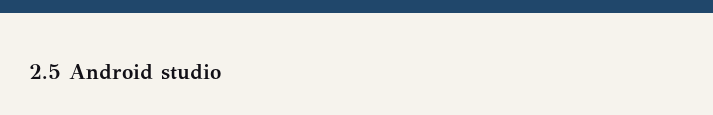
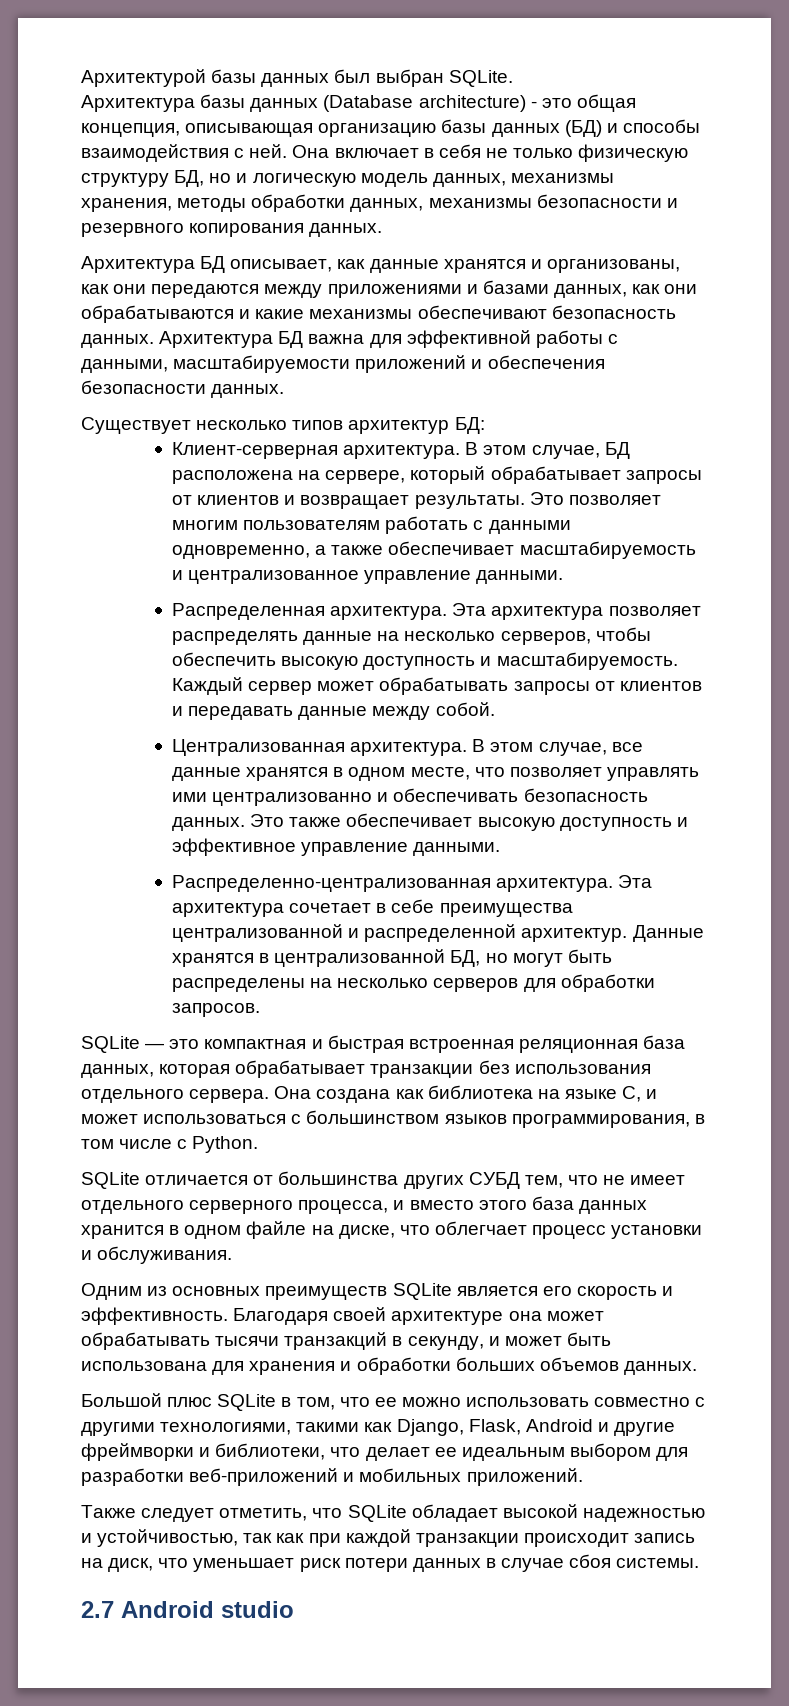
[29,64,61,79] 2.5 -> [81,69,513,87] [81,94,636,112] [81,119,700,137] [81,144,689,162] [81,170,614,187] [81,194,678,212] [81,223,383,237] [81,256,680,273] [81,280,698,298] [81,305,676,323] [81,330,618,348] [81,355,605,373] [81,380,285,398] [81,417,485,434] [172,442,630,459] [172,466,702,484] [172,492,661,509] [172,516,571,534] [172,541,696,559] [172,570,564,584] [172,603,701,620] [172,627,651,645] [172,652,678,670] [172,677,702,695] [172,702,495,720] [172,739,643,756] [172,767,699,781] [172,788,648,806] [172,813,688,831] [172,838,501,856] [172,875,653,892] [172,899,573,917] [172,924,704,942] [172,949,612,967] [172,974,655,992] [172,1003,261,1017] [81,1035,686,1053] [81,1060,651,1078] [81,1085,658,1103] [81,1110,705,1128] [81,1136,259,1153] [81,1171,686,1189] [81,1196,647,1214] [81,1221,703,1239] [81,1246,233,1264] [81,1283,674,1300] [81,1307,604,1325] [81,1332,611,1350] [81,1357,697,1375] [81,1393,706,1411] [81,1419,676,1436] [81,1443,689,1461] [81,1468,583,1486] [81,1504,705,1522] [81,1529,696,1547] [81,1554,700,1572] [81,1601,114,1618] Архитектурой базы данных был выбран SQLite. // Архитектура базы данных (Database architecture) - это общая концепция, описывающая организацию базы данных (БД) и способы взаимодействия с ней. Она включает в себя не только физическую структуру БД, но и логическую модель данных, механизмы хранения, методы обработки данных, механизмы безопасности и резервного копирования данных. // Архитектура БД описывает, как данные хранятся и организованы, как они передаются между приложениями и базами данных, как они обрабатываются и какие механизмы обеспечивают безопасность данных. Архитектура БД важна для эффективной работы с данными, масштабируемости приложений и обеспечения безопасности данных. // Существует несколько типов архитектур БД: // Клиент-серверная архитектура. В этом случае, БД расположена на сервере, который обрабатывает запросы от клиентов и возвращает результаты. Это позволяет многим пользователям работать с данными одновременно, а также обеспечивает масштабируемость и централизованное управление данными. // Распределенная архитектура. Эта архитектура позволяет распределять данные на несколько серверов, чтобы обеспечить высокую доступность и масштабируемость. Каждый сервер может обрабатывать запросы от клиентов и передавать данные между собой. // Централизованная архитектура. В этом случае, все данные хранятся в одном месте, что позволяет управлять ими централизованно и обеспечивать безопасность данных. Это также обеспечивает высокую доступность и эффективное управление данными. // Распределенно-централизованная архитектура. Эта архитектура сочетает в себе преимущества централизованной и распределенной архитектур. Данные хранятся в централизованной БД, но могут быть распределены на несколько серверов для обработки запросов. // SQLite — это компактная и быстрая встроенная реляционная база данных, которая обрабатывает транзакции без использования отдельного сервера. Она создана как библиотека на языке C, и может использоваться с большинством языков программирования, в том числе с Python. // SQLite отличается от большинства других СУБД тем, что не имеет отдельного серверного процесса, и вместо этого база данных хранится в одном файле на диске, что облегчает процесс установки и обслуживания. // Одним из основных преимуществ SQLite является его скорость и эффективность. Благодаря своей архитектуре она может обрабатывать тысячи транзакций в секунду, и может быть использована для хранения и обработки больших объемов данных. // Большой плюс SQLite в том, что ее можно использовать совместно с другими технологиями, такими как Django, Flask, Android и другие фреймворки и библиотеки, что делает ее идеальным выбором для разработки веб-приложений и мобильных приложений. // Также следует отметить, что SQLite обладает высокой надежностью и устойчивостью, так как при каждой транзакции происходит запись на диск, что уменьшает риск потери данных в случае сбоя системы. // 2.7

